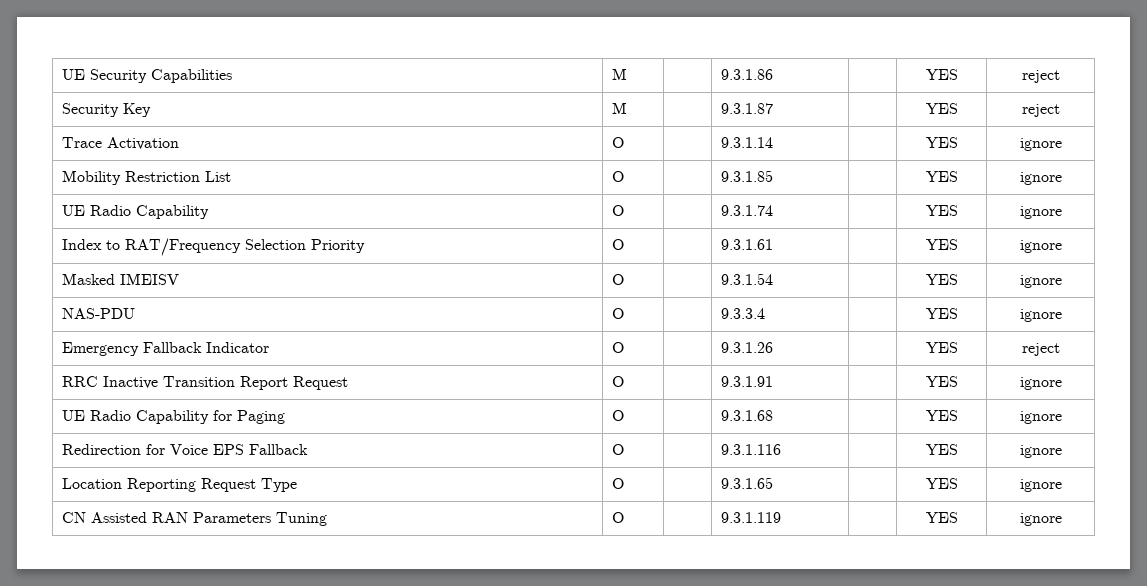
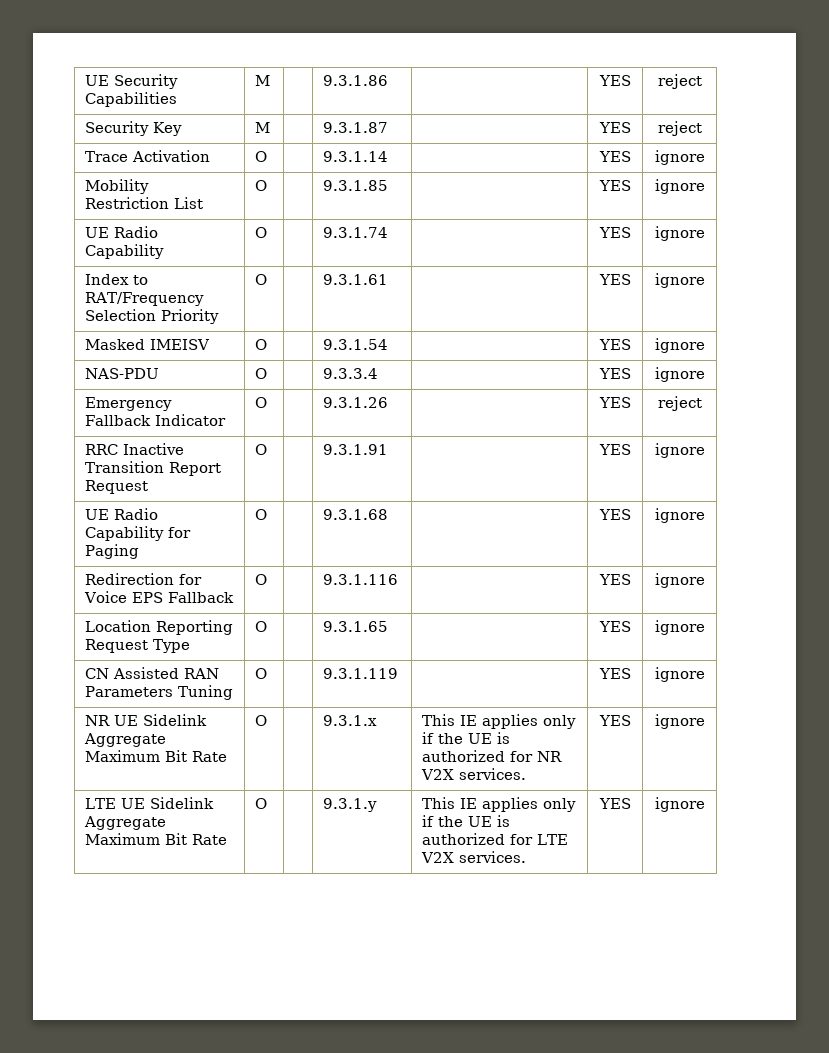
(1062, 519) none -> [85,714,208,726] [84,733,167,747] [85,750,228,762] [255,715,268,726] [323,715,378,726] [422,714,577,729] [422,732,511,744] [422,750,563,762] [421,768,527,780] [598,715,631,726] [654,714,705,729] [85,797,215,809] [84,816,167,830] [85,833,228,845] [255,798,268,809] [323,798,378,812] [422,797,577,812] [422,815,511,827] [422,833,569,845] [421,851,527,863] [598,798,631,809] [654,797,705,812] // NR UE Sidelink Aggregate Maximum Bit Rate | O | | 9.3.1.x | This IE applies only if the UE is authorized for NR V2X services. | YES | ignore // LTE UE Sidelink Aggregate Maximum Bit Rate | O | | 9.3.1.y | This IE applies only if the UE is authorized for LTE V2X services. | YES | ignore

